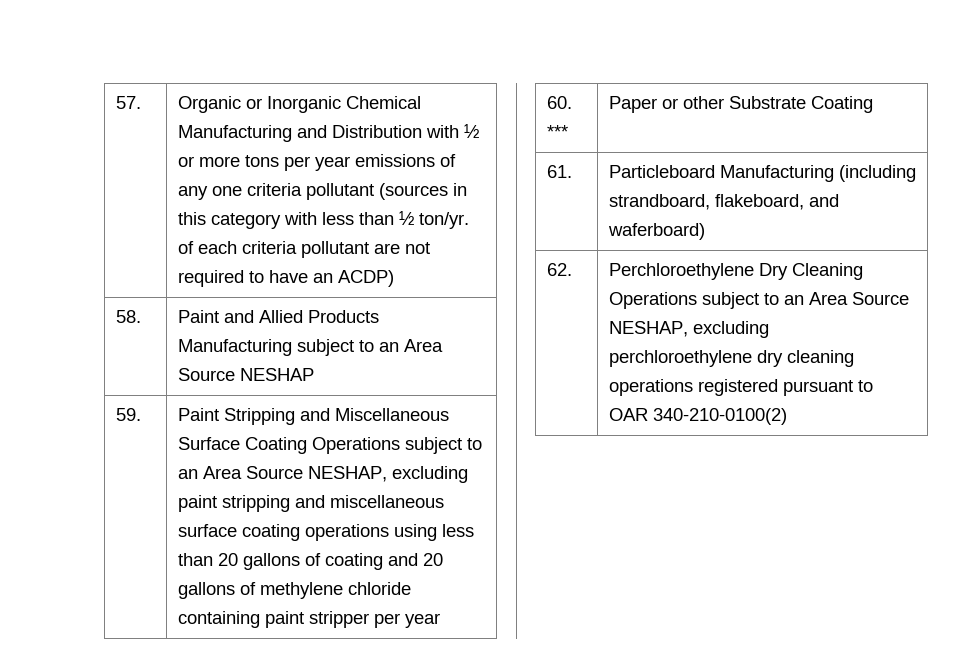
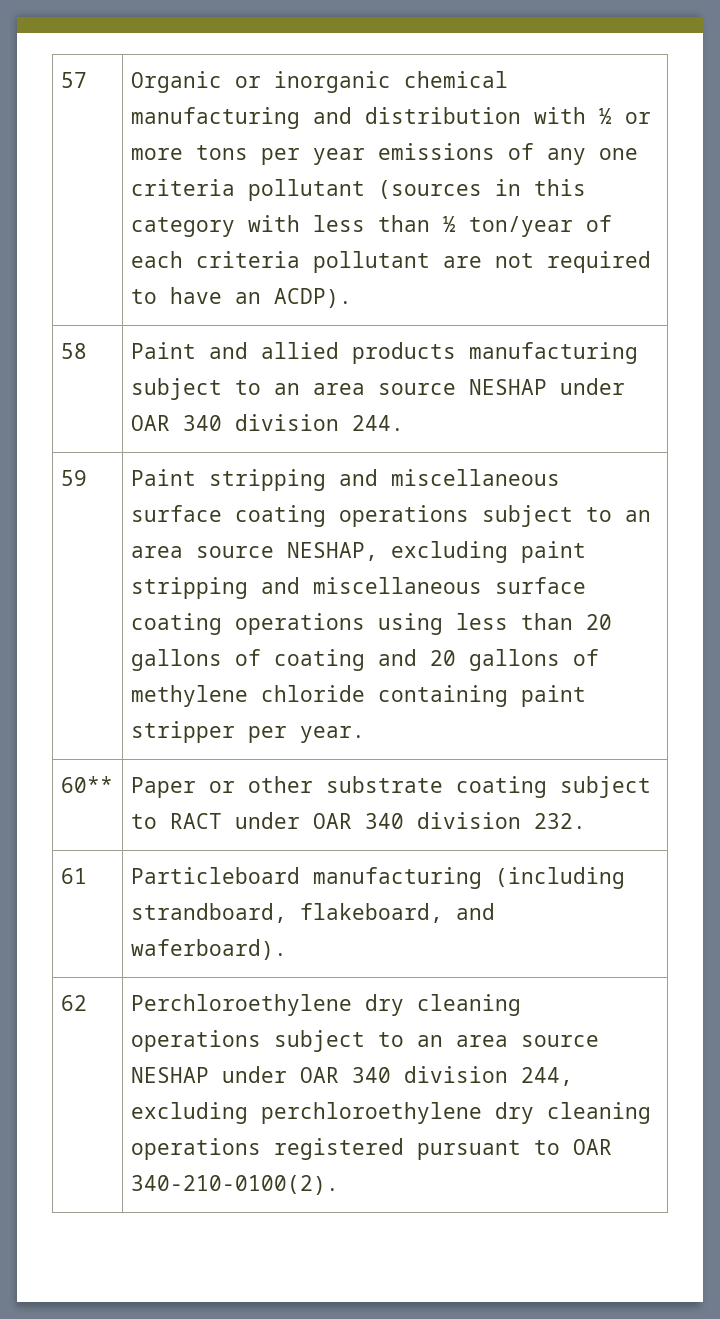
[115,96,141,109] 57. -> [60,72,87,88] 57
[266,96,421,113] [177,125,422,142] Inorganic Chemical Manufacturing and Distribution -> [273,71,508,93] [130,107,521,129] inorganic chemical manufacturing and distribution
[418,212,469,229] ton/yr. -> [468,216,573,237] ton/year
[337,270,394,287] [115,310,141,323] ACDP) // 58. -> [273,288,352,308] [60,343,87,359] ACDP). // 58
[258,310,379,323] [177,339,443,356] [177,368,314,381] [115,408,141,421] [177,408,449,425] [177,437,482,454] [177,466,303,479] Allied Products Manufacturing subject to an Area Source NESHAP // 59. | Paint Stripping and Miscellaneous Surface Coating Operations subject to an Area Source -> [260,342,638,364] [130,378,625,400] [130,414,404,431] [60,470,87,486] [130,469,560,491] [130,505,651,527] [130,546,274,558] allied products manufacturing subject to an area source NESHAP under OAR 340 division 244. // 59 | Paint stripping and miscellaneous surface coating operations subject to an area source
[404,613,440,628] [546,96,572,109] [546,125,568,138] year // 60. *** -> [299,726,365,743] [60,776,113,793] year. // 60**
[728,96,873,113] [546,165,572,178] Substrate Coating // 61. -> [325,776,651,798] [130,812,586,829] [60,868,87,884] substrate coating subject to RACT under OAR 340 division 232. // 61
[719,165,834,182] Manufacturing -> [312,867,482,889] manufacturing
[607,223,705,240] [546,263,572,276] waferboard) // 62. -> [130,939,287,960] [60,995,87,1011] waferboard). // 62
[758,263,863,280] [608,292,909,309] [608,321,688,337] Dry Cleaning Operations subject to an Area Source NESHAP, -> [364,994,521,1016] [130,1030,599,1052] [130,1066,573,1086] dry cleaning operations subject to an area source NESHAP under OAR 340 division 244,
[652,408,787,425] 340-210-0100(2) -> [130,1175,339,1195] 340-210-0100(2).

